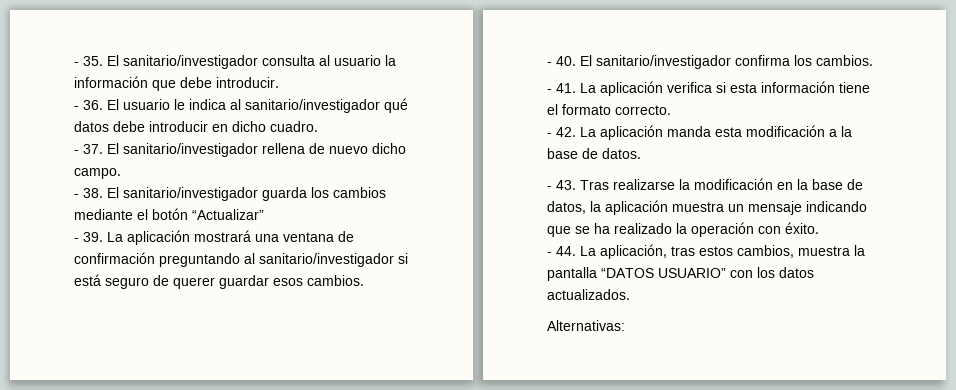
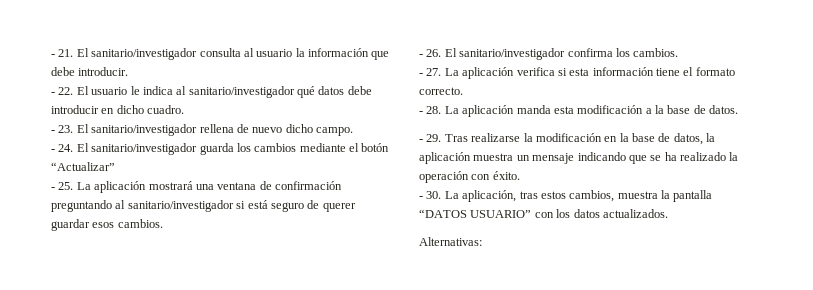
[74,56,103,66] - 35. -> [51,49,74,57] - 21.
[83,100,103,110] 36. -> [58,87,74,95] 22.
[83,144,103,154] 37. -> [58,125,74,133] 23.
[83,188,103,198] 38. -> [58,144,74,152] 24.
[83,232,103,242] 39. -> [58,182,74,190] 25.
[556,56,576,66] 40. -> [426,49,442,57] 26.
[556,83,576,93] 41. -> [426,68,442,76] 27.
[556,127,576,137] 42. -> [426,106,442,114] 28.
[556,180,576,190] 43. -> [426,134,442,142] 29.
[556,246,576,256] 44. -> [426,191,442,199] 30.

